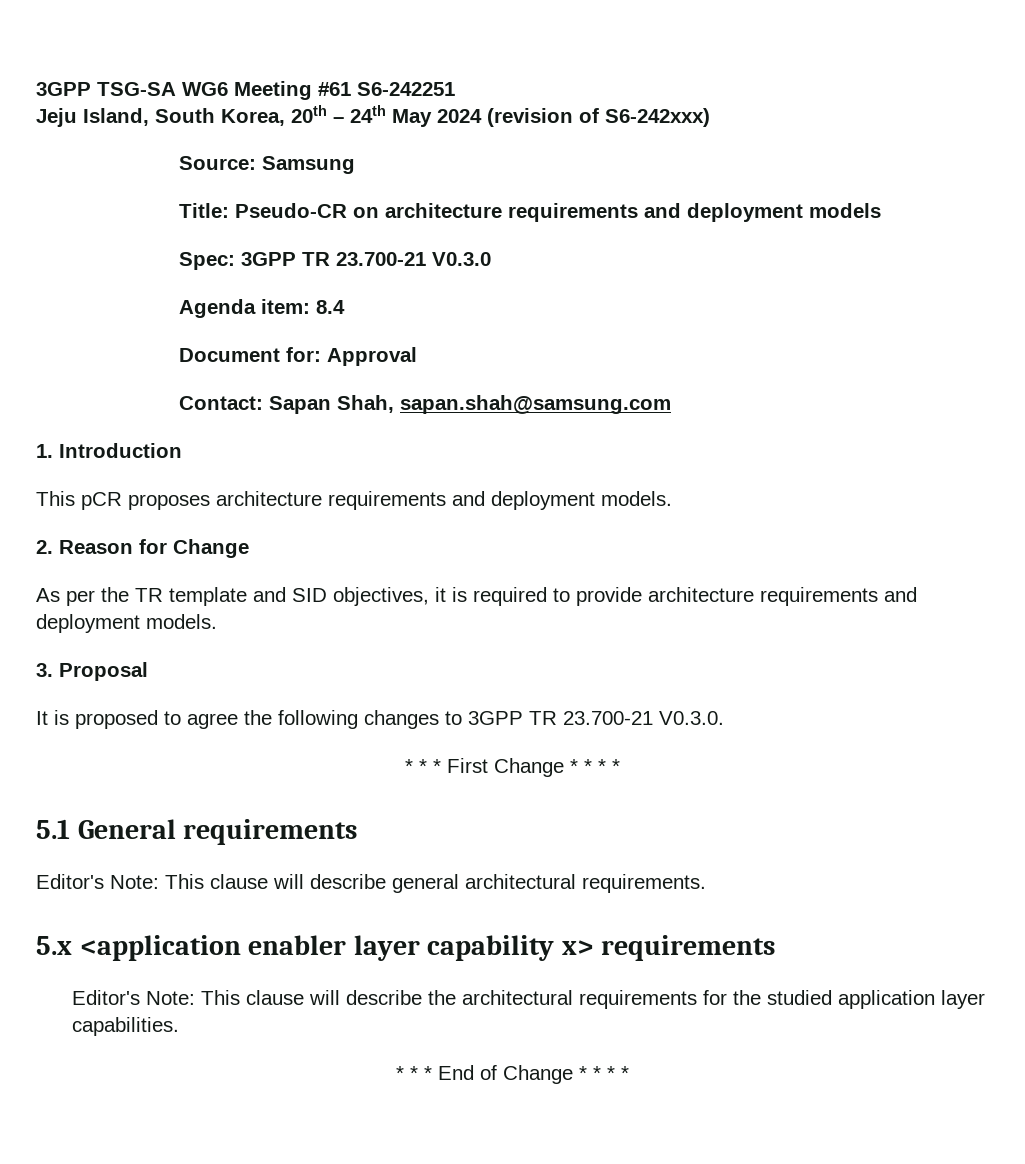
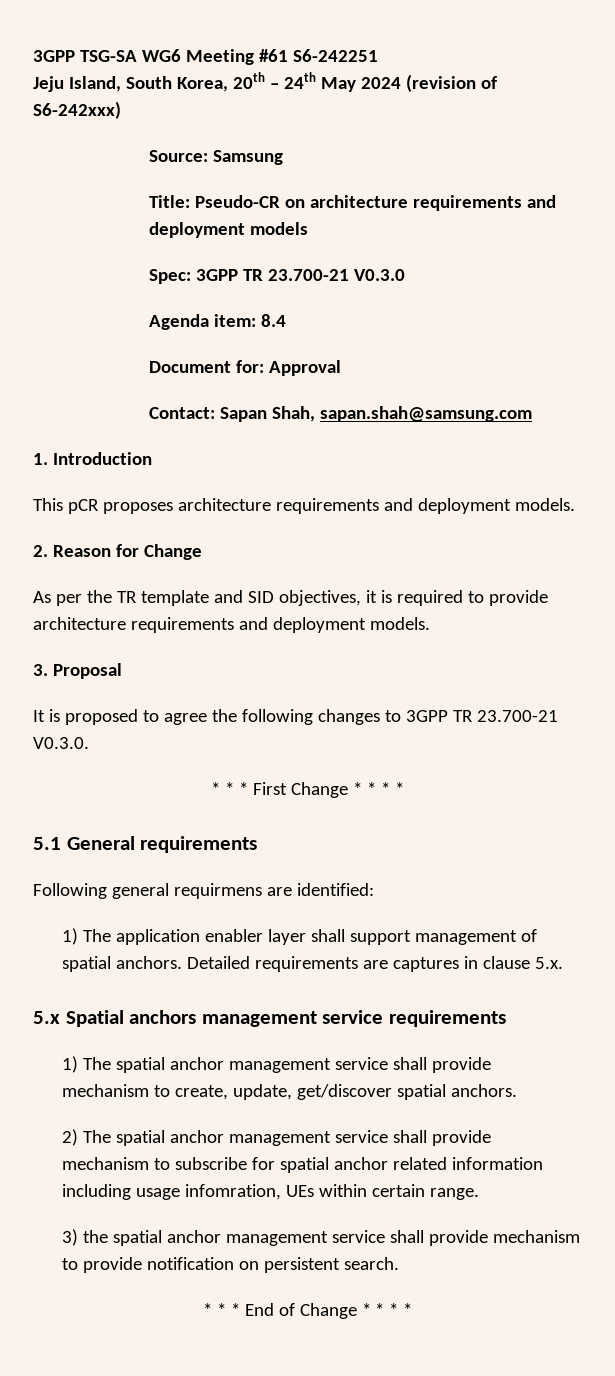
[36,874,706,893] [36,935,776,961] [71,990,985,1009] [71,1017,179,1036] Editor's Note: This clause will describe general architectural requirements. // 5.x <application enabler layer capability x> requirements // Editor's Note: This clause will describe the architectural requirements for the studied application layer capabilities. -> [33,883,374,899] [62,928,537,945] [62,956,563,972] [33,1010,506,1027] [62,1056,492,1073] [62,1084,518,1100] [62,1129,492,1146] [62,1157,544,1173] [62,1184,480,1200] [62,1229,580,1246] [62,1257,400,1273] Following general requirmens are identified: // 1) The application enabler layer shall support management of spatial anchors. Detailed requirements are captures in clause 5.x. // 5.x Spatial anchors management service requirements // 1) The spatial anchor management service shall provide mechanism to create, update, get/discover spatial anchors. // 2) The spatial anchor management service shall provide mechanism to subscribe for spatial anchor related information including usage infomration, UEs within certain range. // 3) the spatial anchor management service shall provide mechanism to provide notification on persistent search.

